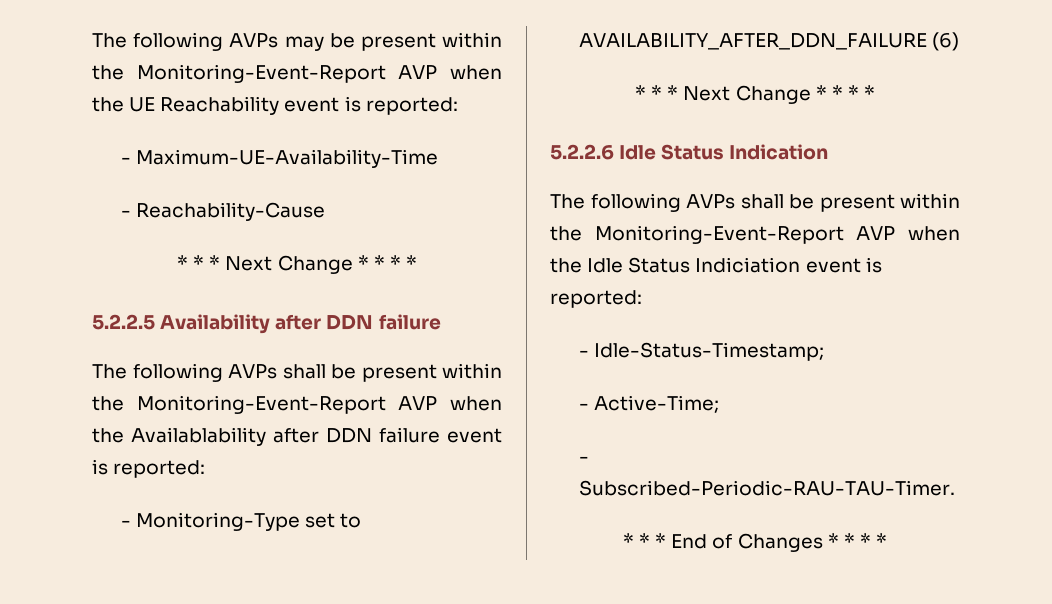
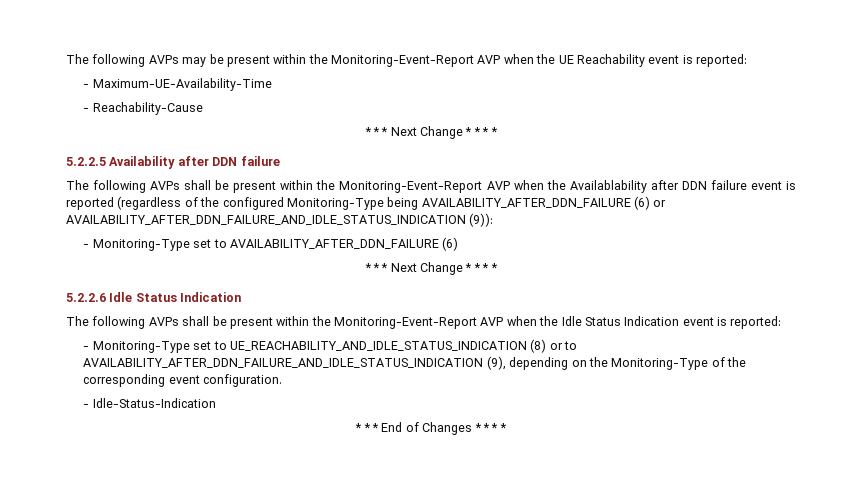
[113,460,206,478] reported: -> [66,196,667,210] [66,213,494,227] reported (regardless of the configured Monitoring-Type being AVAILABILITY_AFTER_DDN_FAILURE (6) or AVAILABILITY_AFTER_DDN_FAILURE_AND_IDLE_STATUS_INDICATION (9)):
[695,257,882,273] [550,290,642,308] [578,342,824,361] [578,395,719,413] [578,456,589,463] [578,480,955,496] Indiciation event is reported: // - Idle-Status-Timestamp; // - Active-Time; // - Subscribed-Periodic-RAU-TAU-Timer. -> [624,316,782,329] [83,339,578,353] [83,356,747,370] [83,374,283,387] [83,398,216,408] Indication event is reported: // - Monitoring-Type set to UE_REACHABILITY_AND_IDLE_STATUS_INDICATION (8) or to AVAILABILITY_AFTER_DDN_FAILURE_AND_IDLE_STATUS_INDICATION (9), depending on the Monitoring-Type of the corresponding event configuration. // - Idle-Status-Indication

